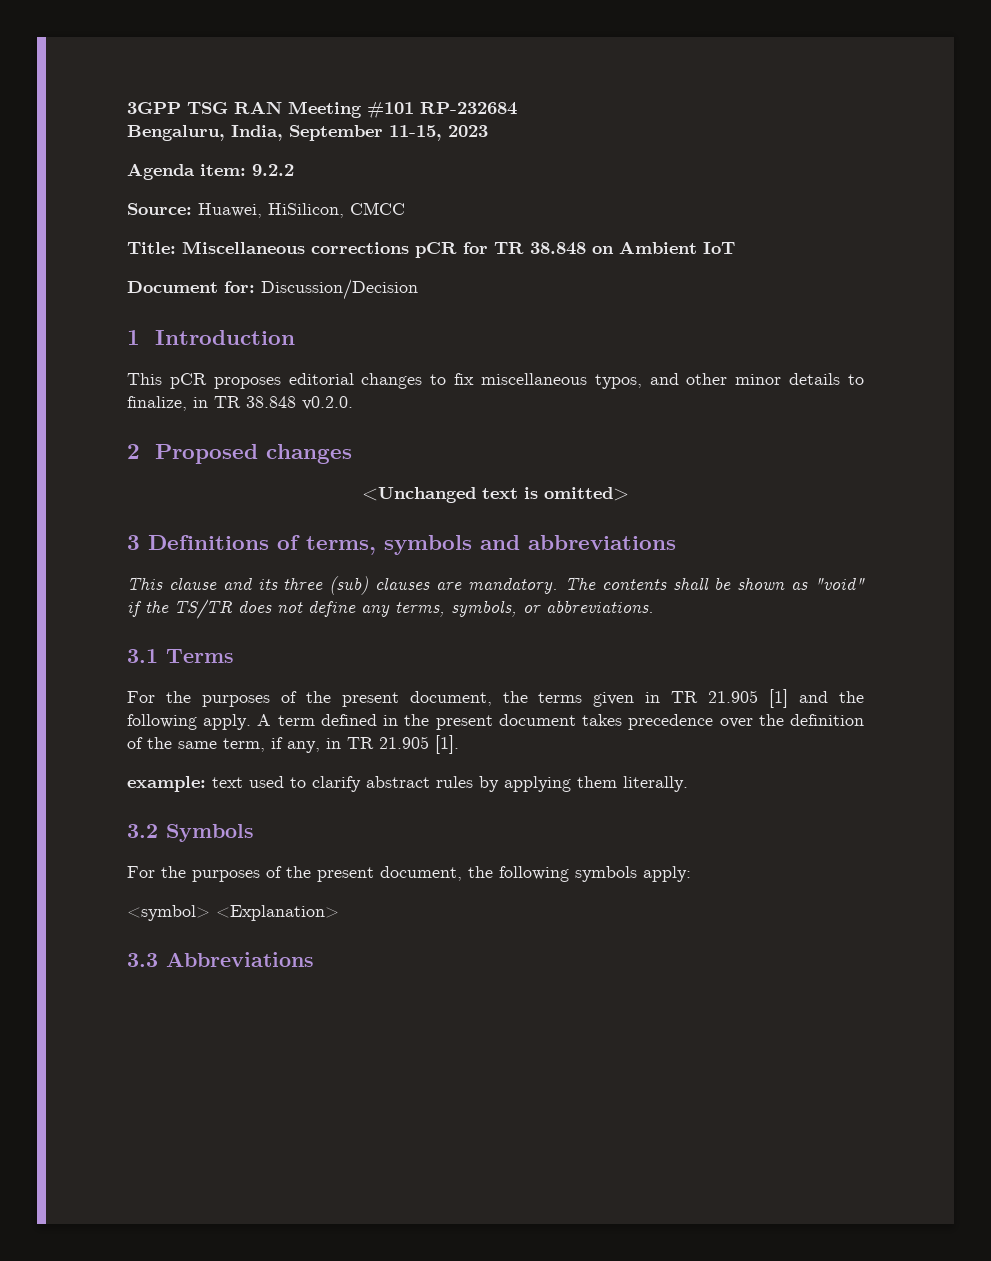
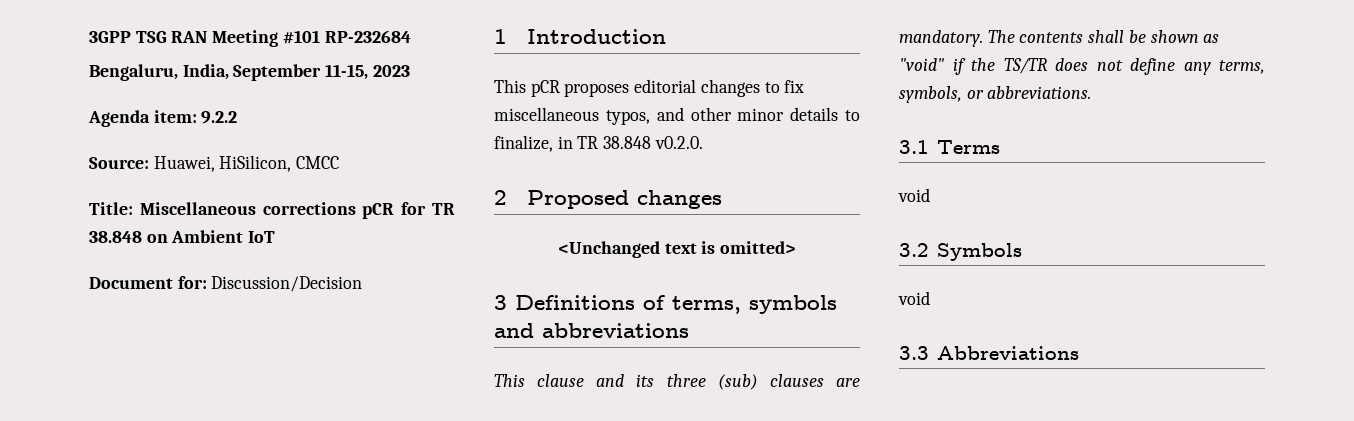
[127,689,864,708] [127,714,865,730] [127,735,459,754] [127,776,688,792] [127,824,254,842] [127,866,691,882] [127,905,339,921] For the purposes of the present document, the terms given in TR 21.905 [1] and the following apply. A term defined in the present document takes precedence over the definition of the same term, if any, in TR 21.905 [1]. // example: text used to clarify abstract rules by applying them literally. // 3.2 Symbols // For the purposes of the present document, the following symbols apply: // <symbol> <Explanation> -> [898,188,930,202] [899,243,1022,261] [898,291,930,305] void // 3.2 Symbols // void

